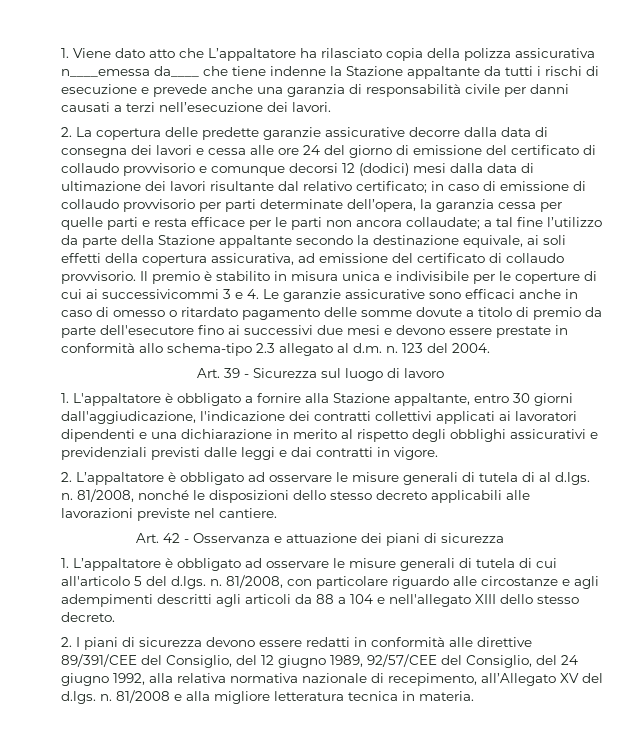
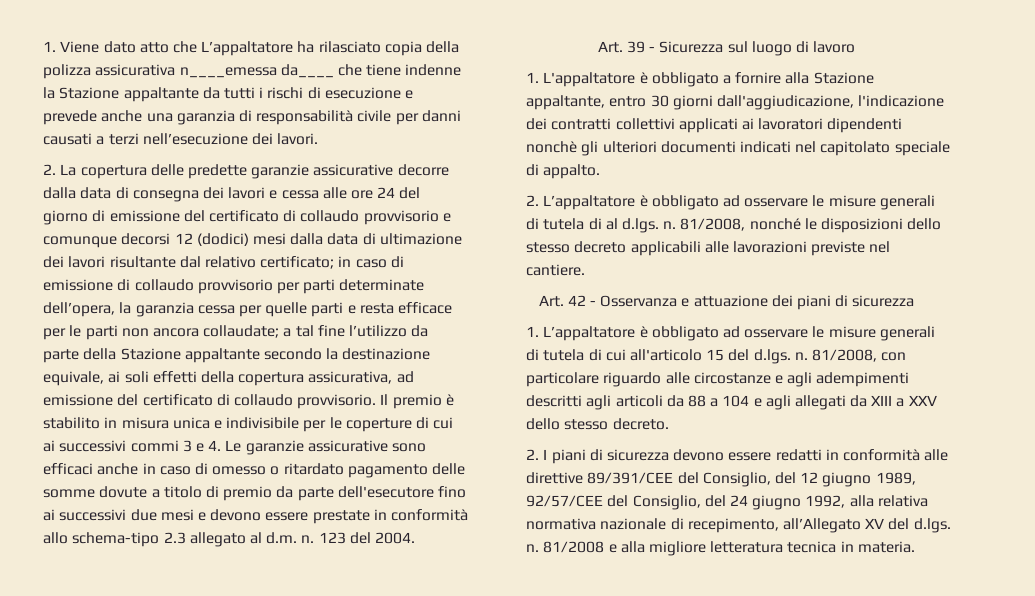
[101,289,219,299] successivicommi -> [59,440,179,452] successivi commi
[138,429,598,442] [60,447,438,460] e una dichiarazione in merito al rispetto degli obblighi assicurativi e previdenziali previsti dalle leggi e dai contratti in vigore. -> [526,141,950,156] [526,164,601,179] nonchè gli ulteriori documenti indicati nel capitolato speciale di appalto.
[133,576,142,586] 5 -> [706,349,725,361] 15
[388,594,496,607] nell'allegato XIII -> [765,395,937,410] agli allegati da XIII a XXV

